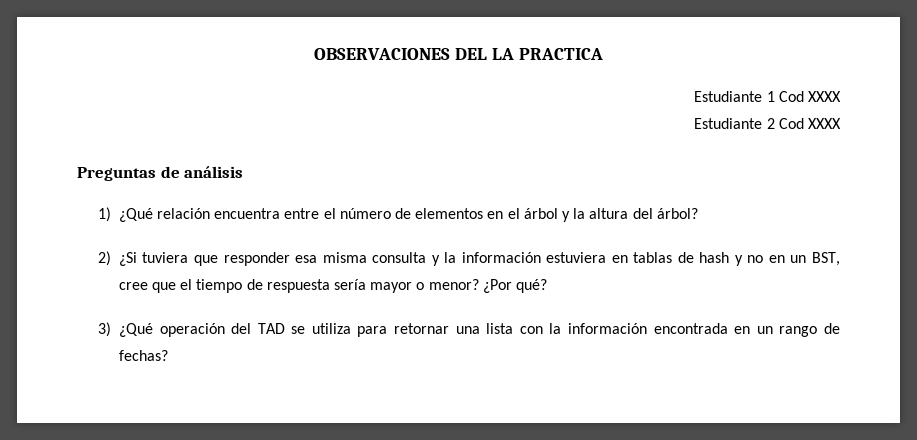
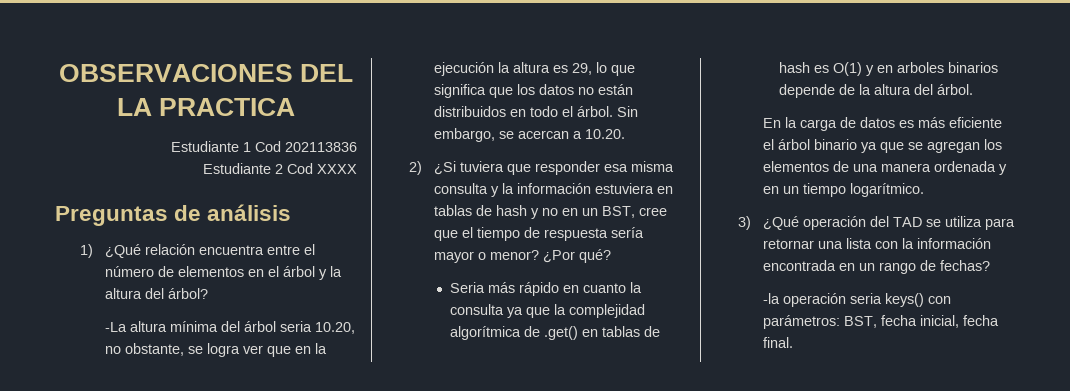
[807,91,841,102] XXXX -> [285,142,357,152] 202113836
(698, 213) none -> [105,321,356,334] [105,343,328,357] [434,62,636,76] [434,84,634,98] [434,106,639,117] [434,128,626,142] // -La altura mínima del árbol seria 10.20, no obstante, se logra ver que en la ejecución la altura es 29, lo que significa que los datos no están distribuidos en todo el árbol. Sin embargo, se acercan a 10.20.
(547, 286) none -> [450,282,643,296] [450,304,646,318] [450,326,661,340] [779,62,999,76] [779,84,974,98] [763,117,1003,131] [763,139,1003,153] [763,161,1008,175] [763,183,925,197] // Seria más rápido en cuanto la consulta ya que la complejidad algorítmica de .get() en tablas de hash es O(1) y en arboles binarios depende de la altura del árbol. // En la carga de datos es más eficiente el árbol binario ya que se agregan los elementos de una manera ordenada y en un tiempo logarítmico.
(168, 355) none -> [763,293,952,307] [763,315,1000,329] [763,337,794,348] // -la operación seria keys() con parámetros: BST, fecha inicial, fecha final.

